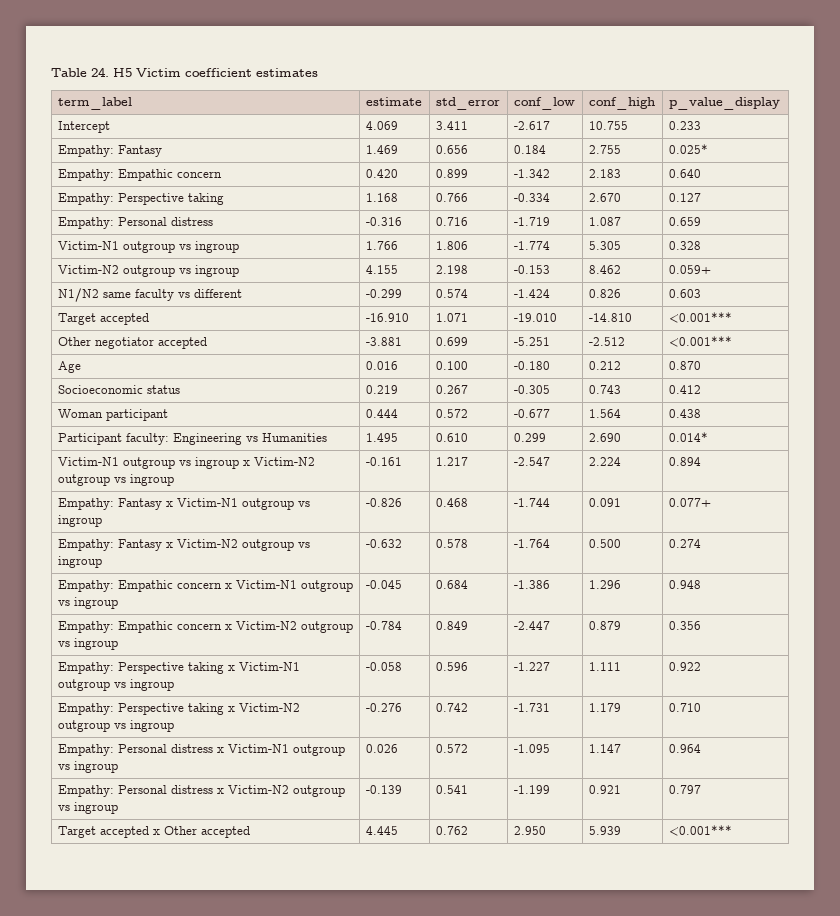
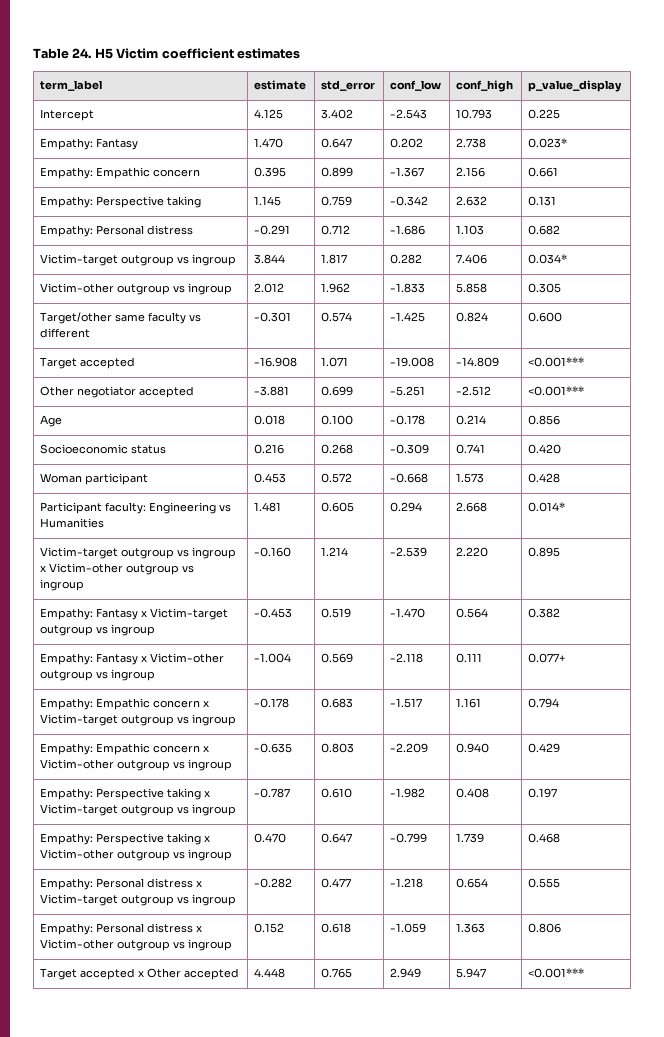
[365,121,398,130] [435,121,468,130] [513,121,550,130] [588,121,628,130] [668,121,701,130] [57,145,162,157] [365,145,398,154] [435,145,468,154] [513,145,546,154] [588,145,621,154] [668,144,708,154] 4.069 | 3.411 | -2.617 | 10.755 | 0.233 // Empathy: Fantasy | 1.469 | 0.656 | 0.184 | 2.755 | 0.025* -> [254,109,284,119] [321,109,354,119] [390,109,428,119] [456,109,493,119] [528,109,561,119] [40,138,139,150] [254,138,284,148] [321,138,353,148] [390,138,424,148] [456,138,487,148] [528,138,568,148] 4.125 | 3.402 | -2.543 | 10.793 | 0.225 // Empathy: Fantasy | 1.470 | 0.647 | 0.202 | 2.738 | 0.023*
[365,169,398,178] 0.420 -> [254,167,287,177] 0.395
[513,169,550,178] [588,169,621,178] [668,169,701,178] -1.342 | 2.183 | 0.640 -> [390,167,425,177] [456,167,486,177] [528,167,559,177] -1.367 | 2.156 | 0.661
[365,193,398,202] [435,193,468,202] [513,193,550,202] [588,193,621,202] [668,193,701,202] [57,217,213,229] [365,217,402,226] [435,217,468,226] [513,217,550,226] [588,217,621,226] [668,217,701,226] [57,241,239,253] [365,241,398,250] [435,241,468,250] [513,241,550,250] [588,241,621,250] [668,241,701,250] [57,265,239,277] [365,265,398,274] [435,265,468,274] [513,265,550,274] [588,265,621,274] [668,265,711,274] [57,288,99,302] 1.168 | 0.766 | -0.334 | 2.670 | 0.127 // Empathy: Personal distress | -0.316 | 0.716 | -1.719 | 1.087 | 0.659 // Victim-N1 outgroup vs ingroup | 1.766 | 1.806 | -1.774 | 5.305 | 0.328 // Victim-N2 outgroup vs ingroup | 4.155 | 2.198 | -0.153 | 8.462 | 0.059+ // N1/N2 -> [254,196,282,206] [321,196,353,206] [390,196,429,206] [456,196,488,206] [528,196,557,206] [40,225,194,237] [254,225,291,235] [321,225,351,235] [390,225,426,235] [456,225,485,235] [528,225,561,235] [40,254,237,266] [254,254,286,264] [321,254,348,264] [390,254,423,264] [456,254,488,264] [528,254,568,264] [40,283,233,295] [254,283,285,293] [321,283,351,293] [390,283,426,293] [456,283,488,293] [528,283,562,293] [40,312,113,324] 1.145 | 0.759 | -0.342 | 2.632 | 0.131 // Empathy: Personal distress | -0.291 | 0.712 | -1.686 | 1.103 | 0.682 // Victim-target outgroup vs ingroup | 3.844 | 1.817 | 0.282 | 7.406 | 0.034* // Victim-other outgroup vs ingroup | 2.012 | 1.962 | -1.833 | 5.858 | 0.305 // Target/other
[365,289,402,298] -0.299 -> [254,312,292,322] -0.301
[513,289,550,298] [588,289,621,298] [668,289,701,298] -1.424 | 0.826 | 0.603 -> [390,312,426,322] [456,312,489,322] [528,312,563,322] -1.425 | 0.824 | 0.600
[365,313,409,322] -16.910 -> [254,357,298,367] -16.908
[513,313,557,322] [588,313,632,322] -19.010 | -14.810 -> [390,357,435,367] [456,357,500,367] -19.008 | -14.809
[365,361,398,370] 0.016 -> [254,415,286,425] 0.018
[513,361,550,370] [588,361,621,370] [668,361,701,370] -0.180 | 0.212 | 0.870 -> [390,415,426,425] [456,415,487,425] [528,415,561,425] -0.178 | 0.214 | 0.856
[365,385,398,394] [435,385,468,394] [513,385,550,394] [588,385,621,394] [668,385,701,394] 0.219 | 0.267 | -0.305 | 0.743 | 0.412 -> [254,444,285,454] [321,444,354,454] [390,444,430,454] [456,444,486,454] [528,444,562,454] 0.216 | 0.268 | -0.309 | 0.741 | 0.420
[365,409,398,418] [435,409,468,418] [513,409,550,418] [588,409,621,418] [668,409,701,418] 0.444 | 0.572 | -0.677 | 1.564 | 0.438 -> [254,473,287,483] [321,473,353,483] [390,473,429,483] [456,473,485,483] [528,473,561,483] 0.453 | 0.572 | -0.668 | 1.573 | 0.428
[365,433,398,442] [435,433,468,442] [513,433,546,442] [588,433,621,442] 1.495 | 0.610 | 0.299 | 2.690 -> [254,502,282,512] [321,502,355,512] [390,502,423,512] [456,502,488,512] 1.481 | 0.605 | 0.294 | 2.668
[57,457,119,466] Victim-N1 -> [40,547,119,559] Victim-target
[253,457,315,466] [57,474,174,486] [365,457,402,466] [435,457,468,466] [513,457,550,466] [588,457,621,466] [668,457,701,466] [57,498,310,510] [57,515,102,527] [365,498,402,507] [435,498,468,507] [513,498,550,507] [588,498,621,507] [668,498,711,507] [57,539,310,551] [57,556,102,568] [365,539,402,548] [435,539,468,548] [513,539,550,548] [588,539,621,548] [668,539,701,548] [57,580,353,592] [57,597,118,609] [365,580,402,589] [435,580,468,589] [513,580,550,589] [588,580,621,589] [668,580,701,589] [57,621,353,633] [57,638,118,650] [365,621,402,630] [435,621,468,630] [513,621,550,630] [588,621,621,630] [668,621,701,630] [57,662,300,674] [57,679,174,691] [365,662,402,671] [435,662,468,671] [513,662,550,671] [588,662,621,671] [668,662,701,671] [57,703,300,715] [57,720,174,732] [365,703,402,712] [435,703,468,712] [513,703,550,712] [588,703,621,712] [668,703,701,712] [57,744,345,756] [57,761,118,773] [365,744,398,753] [435,744,468,753] [513,744,550,753] [588,744,621,753] [668,744,701,753] [57,785,345,797] [57,802,118,814] [365,785,402,794] [435,785,468,794] [513,785,550,794] [588,785,621,794] [668,785,701,794] Victim-N2 outgroup vs ingroup | -0.161 | 1.217 | -2.547 | 2.224 | 0.894 // Empathy: Fantasy x Victim-N1 outgroup vs ingroup | -0.826 | 0.468 | -1.744 | 0.091 | 0.077+ // Empathy: Fantasy x Victim-N2 outgroup vs ingroup | -0.632 | 0.578 | -1.764 | 0.500 | 0.274 // Empathy: Empathic concern x Victim-N1 outgroup vs ingroup | -0.045 | 0.684 | -1.386 | 1.296 | 0.948 // Empathy: Empathic concern x Victim-N2 outgroup vs ingroup | -0.784 | 0.849 | -2.447 | 0.879 | 0.356 // Empathy: Perspective taking x Victim-N1 outgroup vs ingroup | -0.058 | 0.596 | -1.227 | 1.111 | 0.922 // Empathy: Perspective taking x Victim-N2 outgroup vs ingroup | -0.276 | 0.742 | -1.731 | 1.179 | 0.710 // Empathy: Personal distress x Victim-N1 outgroup vs ingroup | 0.026 | 0.572 | -1.095 | 1.147 | 0.964 // Empathy: Personal distress x Victim-N2 outgroup vs ingroup | -0.139 | 0.541 | -1.199 | 0.921 | 0.797 -> [49,563,195,575] [40,579,85,591] [254,547,292,557] [321,547,349,556] [390,547,428,557] [456,547,489,557] [528,547,561,557] [40,608,229,620] [40,624,156,636] [254,608,293,618] [321,608,352,618] [390,608,426,618] [456,608,489,618] [528,608,561,618] [40,653,225,665] [40,669,156,681] [254,653,292,663] [321,653,354,663] [390,653,424,663] [456,653,483,663] [528,653,566,663] [40,698,210,710] [40,714,237,726] [254,698,290,708] [321,698,354,708] [390,698,423,708] [456,698,482,708] [528,698,560,708] [40,743,210,755] [40,759,233,771] [254,743,293,753] [321,743,355,753] [390,743,429,753] [456,743,490,753] [528,743,561,753] [40,788,211,800] [40,804,237,816] [254,788,291,798] [321,788,353,798] [390,788,426,798] [456,788,490,798] [528,788,558,798] [40,833,211,845] [40,849,233,861] [254,833,287,843] [321,833,353,843] [390,833,428,843] [456,833,485,843] [528,833,561,843] [40,878,203,890] [40,894,237,906] [254,878,293,888] [321,878,352,888] [390,878,424,888] [456,878,489,888] [528,878,561,888] [40,923,203,935] [40,939,233,951] [254,923,285,933] [321,923,352,933] [390,923,427,933] [456,923,486,933] [528,923,562,933] Victim-other outgroup vs ingroup | -0.160 | 1.214 | -2.539 | 2.220 | 0.895 // Empathy: Fantasy x Victim-target outgroup vs ingroup | -0.453 | 0.519 | -1.470 | 0.564 | 0.382 // Empathy: Fantasy x Victim-other outgroup vs ingroup | -1.004 | 0.569 | -2.118 | 0.111 | 0.077+ // Empathy: Empathic concern x Victim-target outgroup vs ingroup | -0.178 | 0.683 | -1.517 | 1.161 | 0.794 // Empathy: Empathic concern x Victim-other outgroup vs ingroup | -0.635 | 0.803 | -2.209 | 0.940 | 0.429 // Empathy: Perspective taking x Victim-target outgroup vs ingroup | -0.787 | 0.610 | -1.982 | 0.408 | 0.197 // Empathy: Perspective taking x Victim-other outgroup vs ingroup | 0.470 | 0.647 | -0.799 | 1.739 | 0.468 // Empathy: Personal distress x Victim-target outgroup vs ingroup | -0.282 | 0.477 | -1.218 | 0.654 | 0.555 // Empathy: Personal distress x Victim-other outgroup vs ingroup | 0.152 | 0.618 | -1.059 | 1.363 | 0.806
[365,826,398,835] [435,826,468,835] [513,826,546,835] [588,826,621,835] 4.445 | 0.762 | 2.950 | 5.939 -> [254,968,286,978] [321,968,353,978] [390,968,422,978] [456,968,487,978] 4.448 | 0.765 | 2.949 | 5.947

